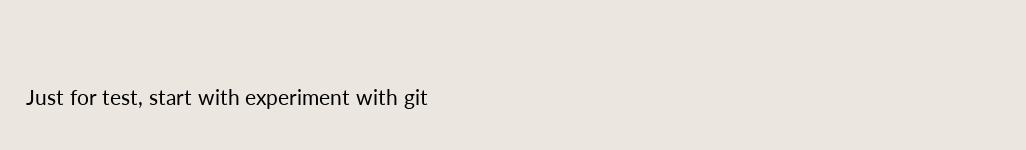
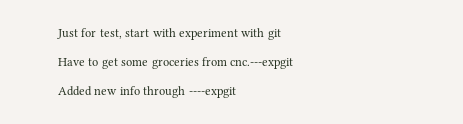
(428, 99) none -> [58,57,294,69] [58,86,236,98] // Have to get some groceries from cnc.---expgit // Added new info through ----expgit

